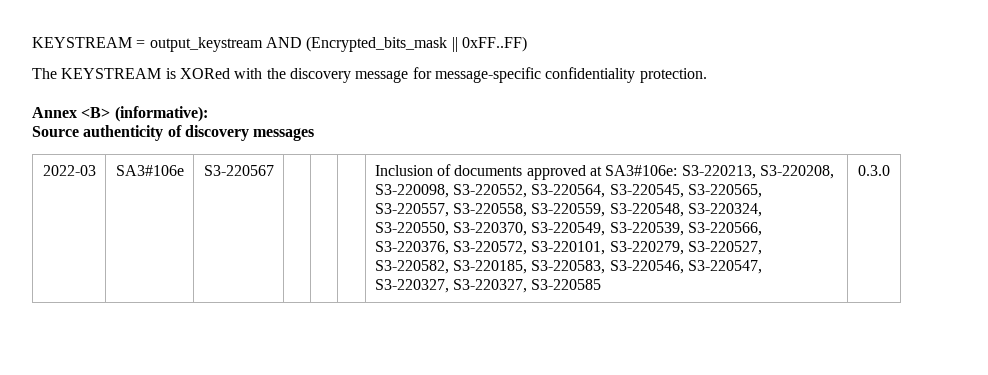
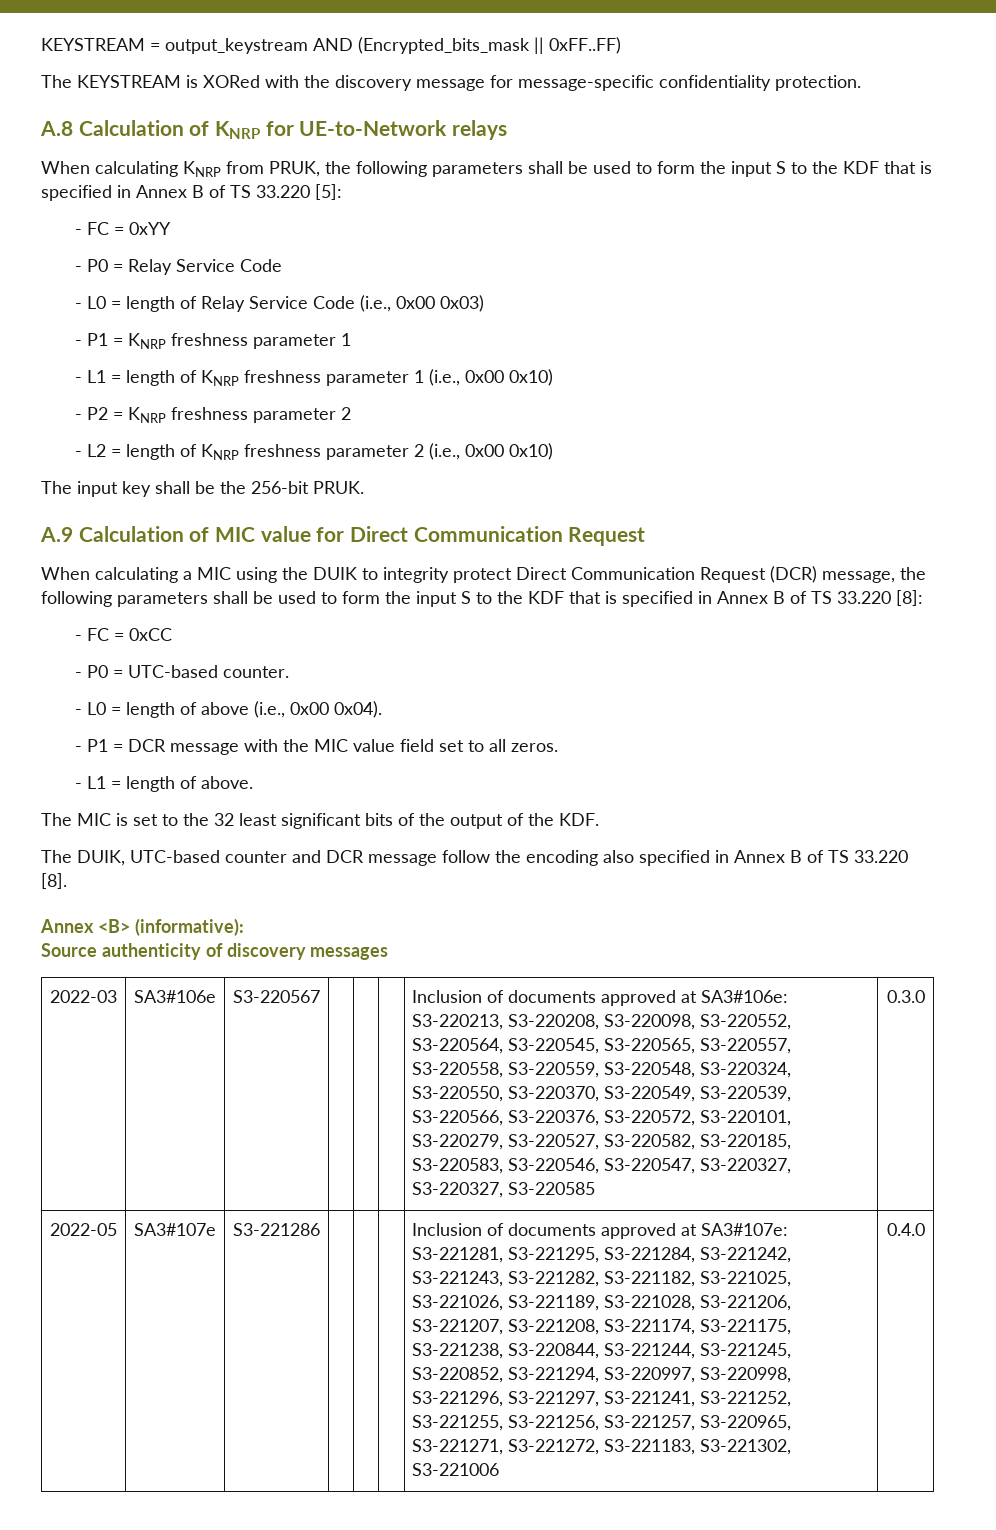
(707, 75) none -> [40,120,508,140] [41,161,932,177] [41,184,342,201] [74,222,171,235] [74,259,282,275] [74,295,484,312] [74,333,351,349] [74,369,553,386] [74,407,351,423] [74,443,553,460] [41,481,364,497] [40,526,646,546] [41,566,926,583] [41,590,923,607] [74,628,172,641] [74,665,289,678] [74,701,382,718] [74,739,558,755] [74,776,253,792] [41,813,599,829] [41,850,908,866] [41,873,67,889] // A.8 Calculation of KNRP for UE-to-Network relays // When calculating KNRP from PRUK, the following parameters shall be used to form the input S to the KDF that is specified in Annex B of TS 33.220 [5]: // - FC = 0xYY // - P0 = Relay Service Code // - L0 = length of Relay Service Code (i.e., 0x00 0x03) // - P1 = KNRP freshness parameter 1 // - L1 = length of KNRP freshness parameter 1 (i.e., 0x00 0x10) // - P2 = KNRP freshness parameter 2 // - L2 = length of KNRP freshness parameter 2 (i.e., 0x00 0x10) // The input key shall be the 256-bit PRUK. // A.9 Calculation of MIC value for Direct Communication Request // When calculating a MIC using the DUIK to integrity protect Direct Communication Request (DCR) message, the following parameters shall be used to form the input S to the KDF that is specified in Annex B of TS 33.220 [8]: // - FC = 0xCC // - P0 = UTC-based counter. // - L0 = length of above (i.e., 0x00 0x04). // - P1 = DCR message with the MIC value field set to all zeros. // - L1 = length of above. // The MIC is set to the 32 least significant bits of the output of the KDF. // The DUIK, UTC-based counter and DCR message follow the encoding also specified in Annex B of TS 33.220 [8].
(890, 170) none -> [50,1223,117,1236] [134,1223,216,1236] [233,1223,320,1236] [412,1223,789,1239] [412,1247,792,1263] [412,1271,792,1287] [412,1295,792,1311] [412,1319,792,1335] [412,1343,792,1359] [412,1367,792,1383] [412,1391,792,1407] [412,1415,792,1431] [412,1439,792,1455] [412,1463,500,1476] [886,1223,925,1236] // 2022-05 | SA3#107e | S3-221286 | | | | Inclusion of documents approved at SA3#107e: S3-221281, S3-221295, S3-221284, S3-221242, S3-221243, S3-221282, S3-221182, S3-221025, S3-221026, S3-221189, S3-221028, S3-221206, S3-221207, S3-221208, S3-221174, S3-221175, S3-221238, S3-220844, S3-221244, S3-221245, S3-220852, S3-221294, S3-220997, S3-220998, S3-221296, S3-221297, S3-221241, S3-221252, S3-221255, S3-221256, S3-221257, S3-220965, S3-221271, S3-221272, S3-221183, S3-221302, S3-221006 | 0.4.0

